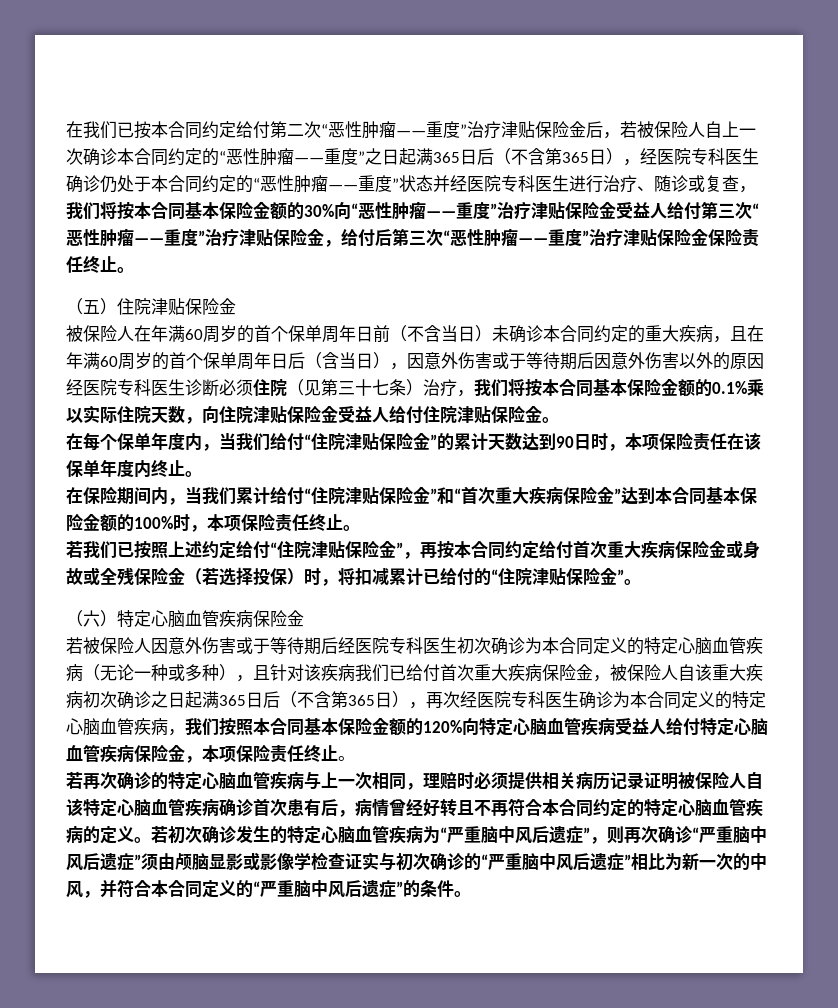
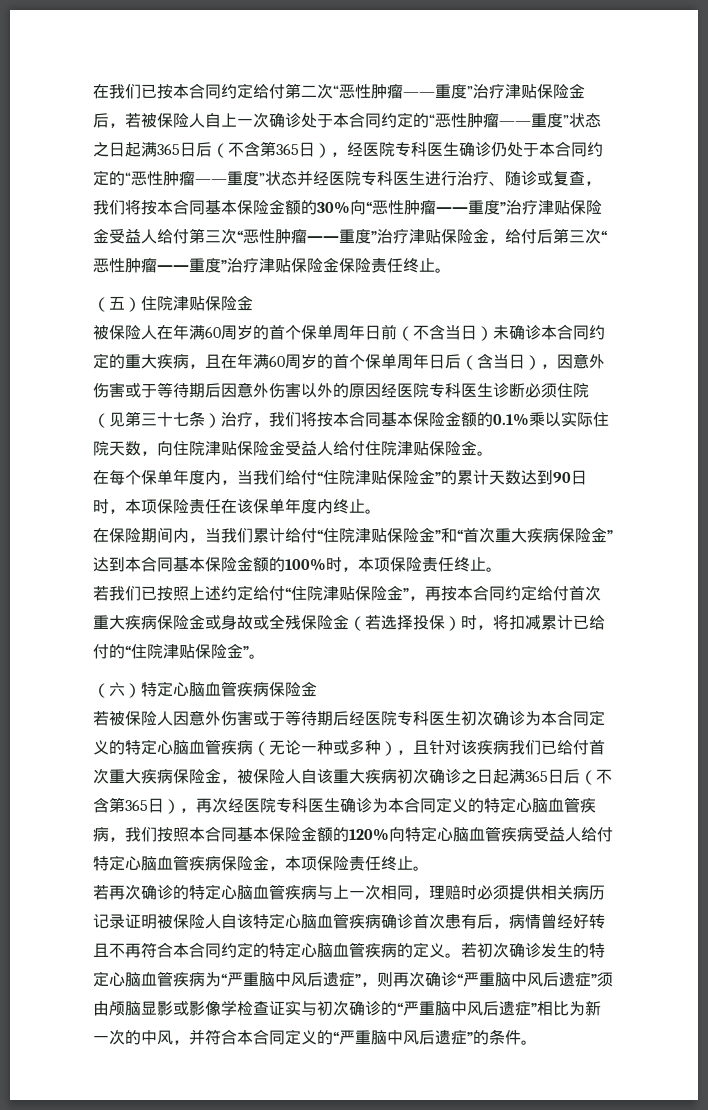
[117,148,365,166] 本合同约定的“恶性肿瘤——重度” -> [301,112,601,128] 处于本合同约定的“恶性肿瘤——重度”状态

